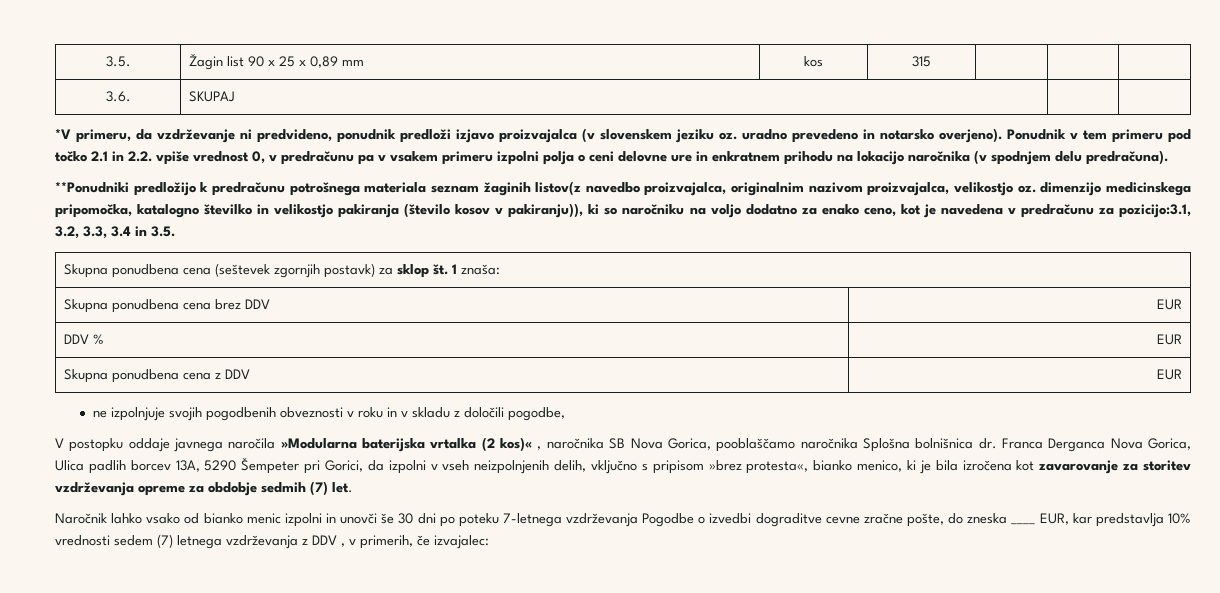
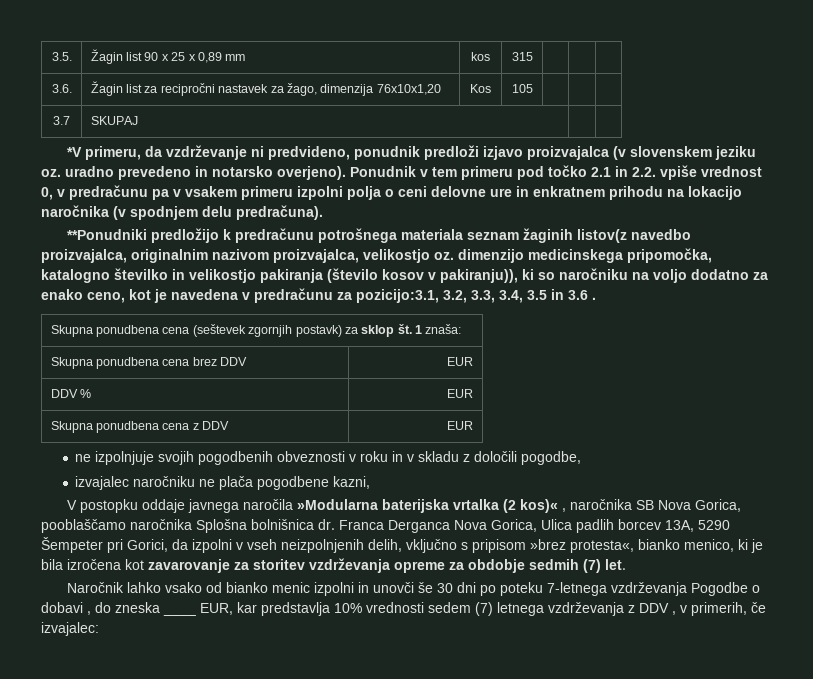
(131, 96) none -> [90,81,441,96] [470,84,491,93] [511,84,533,93] [53,116,70,125] | Žagin list za recipročni nastavek za žago, dimenzija 76x10x1,20 | Kos | 105 | | | // 3.7
[111,226,175,237] 3.4 in 3.5. -> [499,289,596,303] 3.4, 3.5 in 3.6 .
(565, 414) none -> [75,476,371,490] // izvajalec naročniku ne plača pogodbene kazni,
[709,513,945,527] izvedbi dograditve cevne zračne pošte, -> [41,602,91,615] dobavi ,

